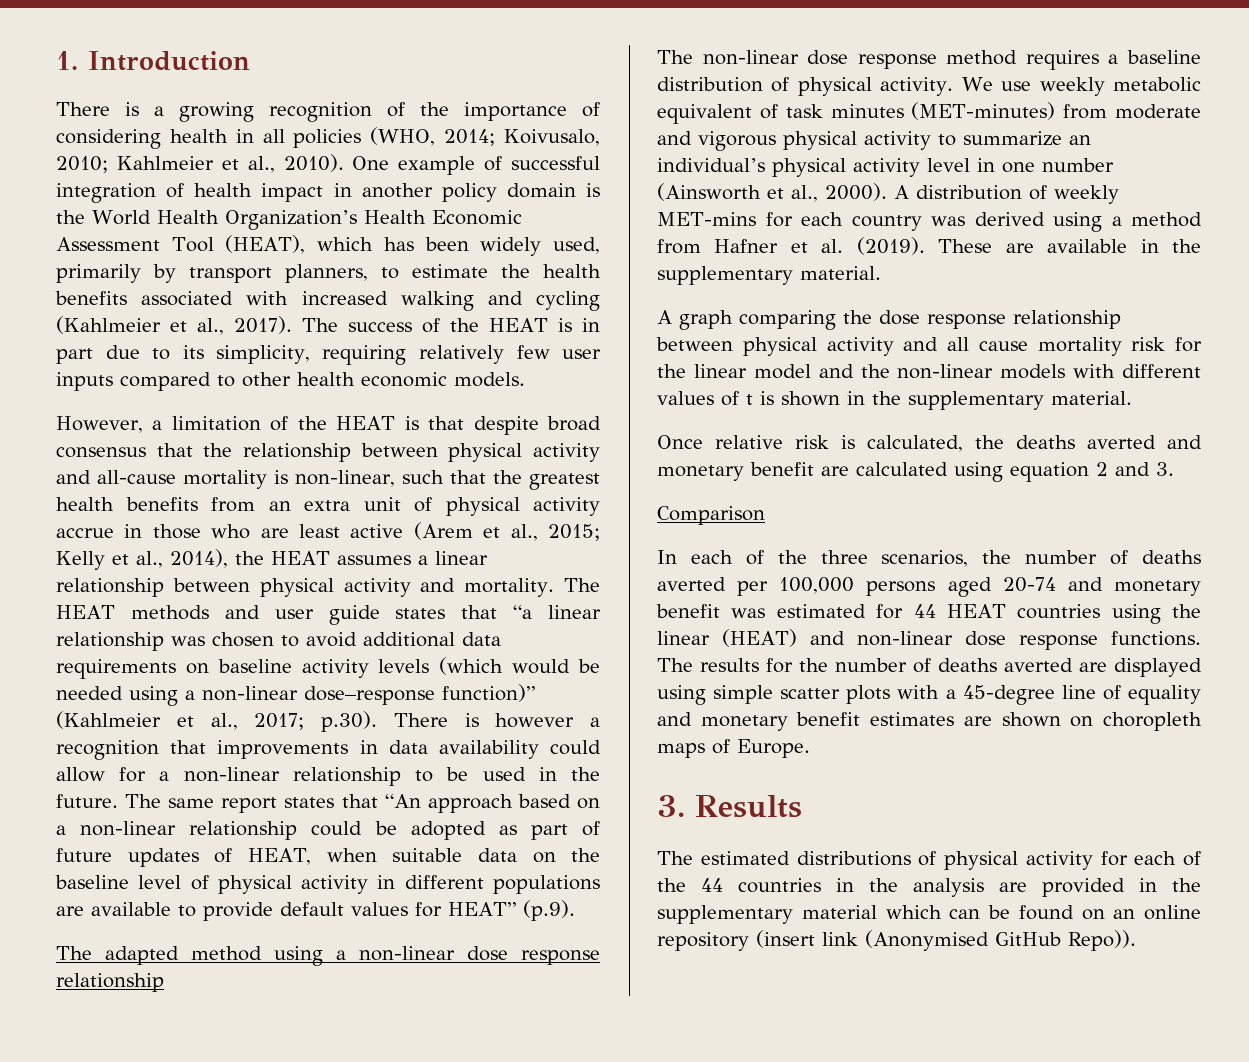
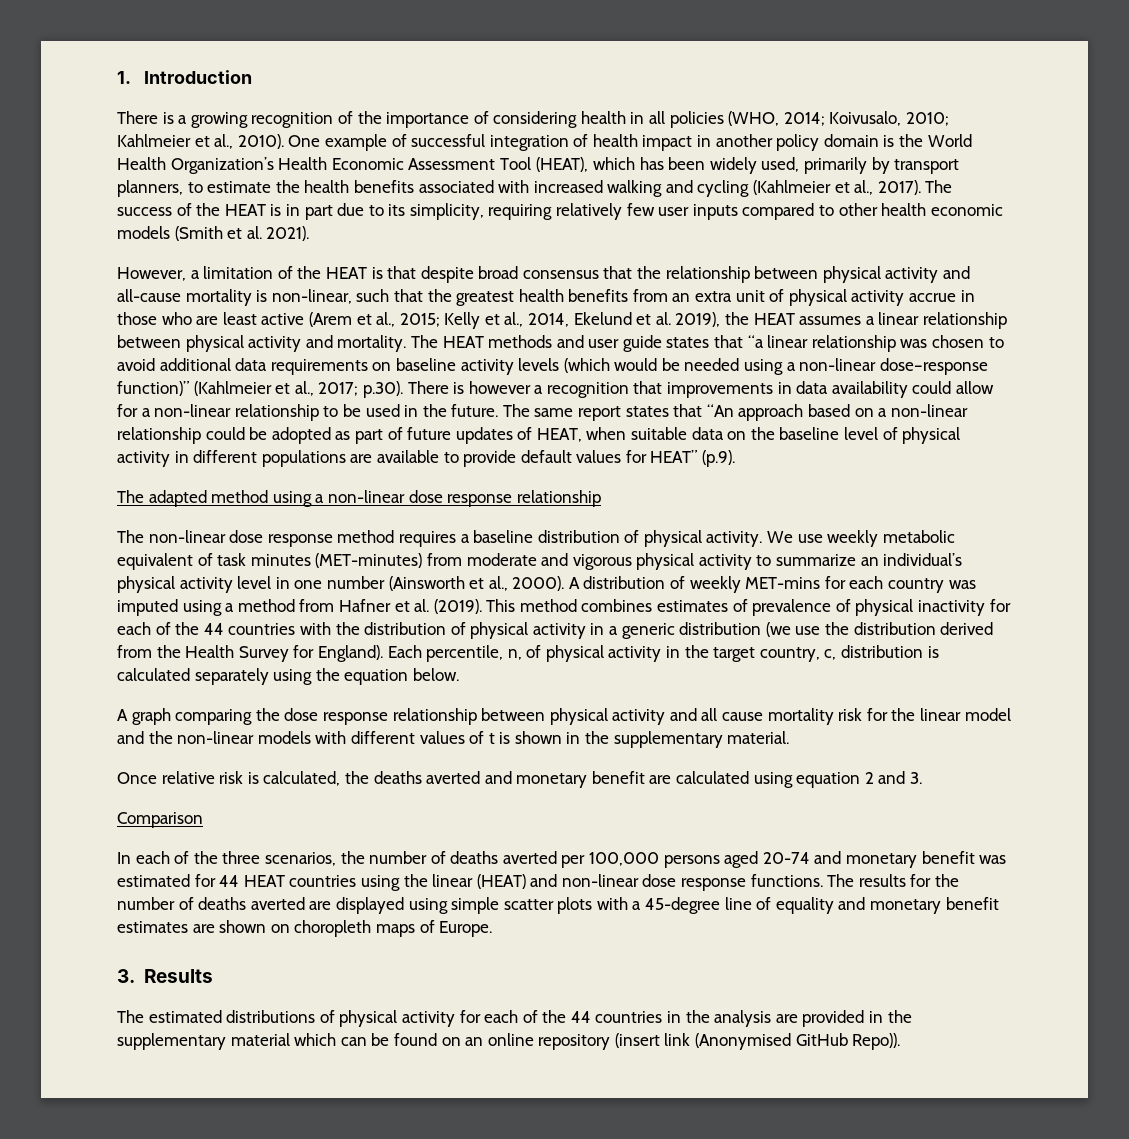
[454,372,525,387] models. -> [117,226,310,241] models (Smith et al. 2021).
[170,549,228,568] 2014), -> [528,312,721,327] 2014, Ekelund et al. 2019),
[974,212,1045,226] derived -> [117,599,178,616] imputed
[938,239,1201,253] [657,266,881,285] These are available in the supplementary material. -> [486,599,1011,616] [117,622,994,639] [117,645,939,662] [117,668,459,685] This method combines estimates of prevalence of physical inactivity for each of the 44 countries with the distribution of physical activity in a generic distribution (we use the distribution derived from the Health Survey for England). Each percentile, n, of physical activity in the target country, c, distribution is calculated separately using the equation below.

